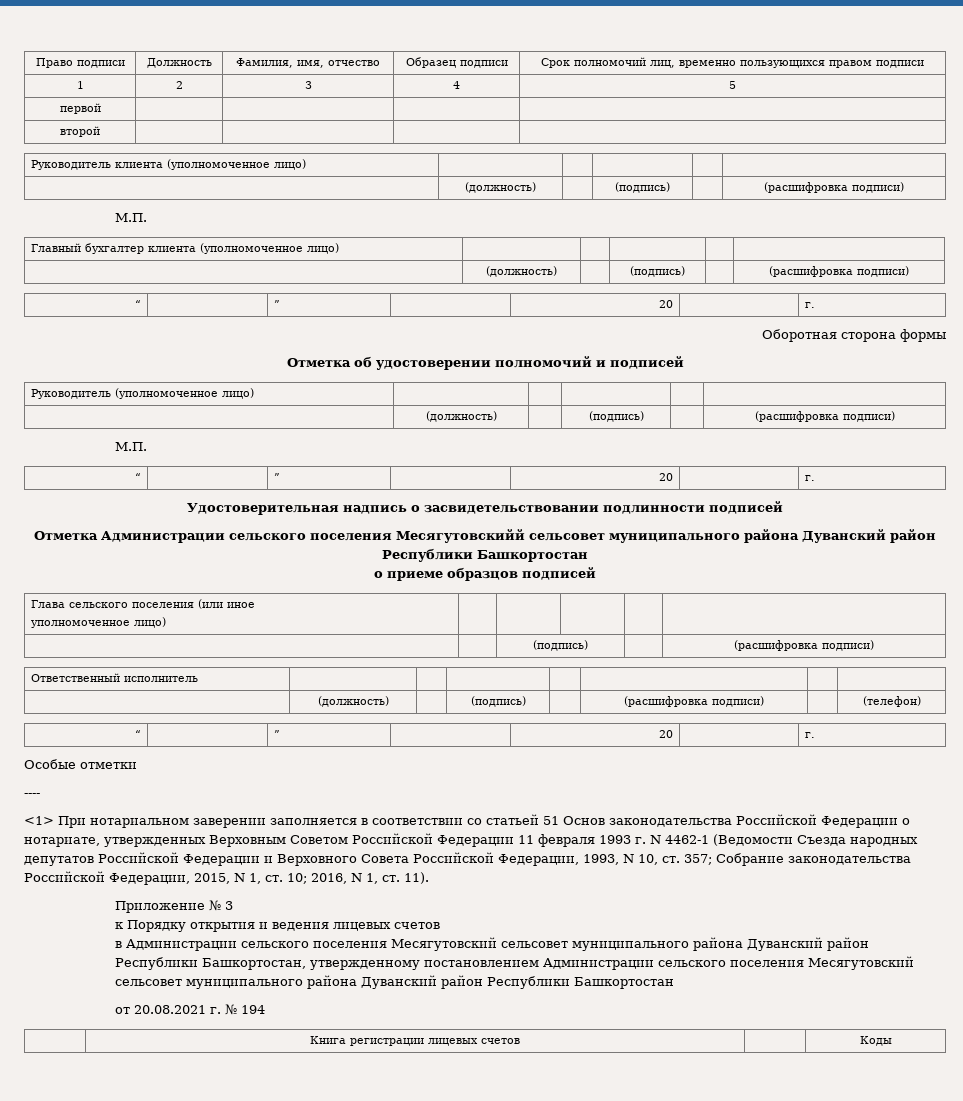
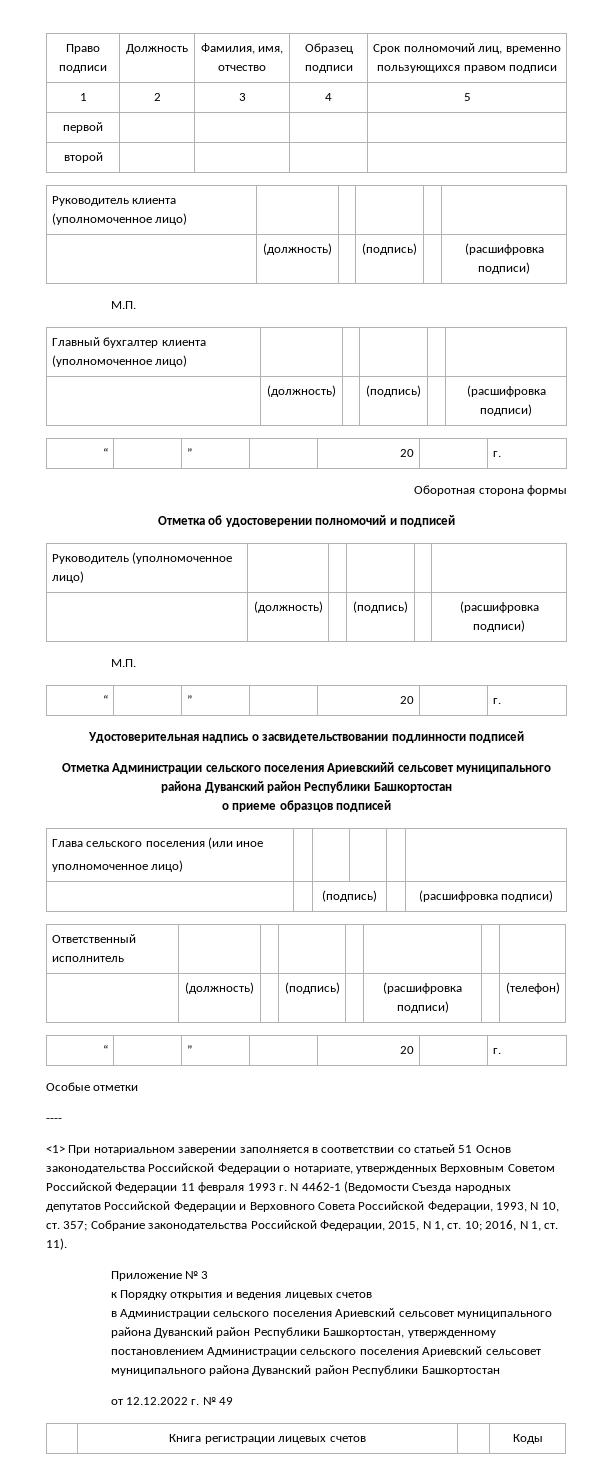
[396,529,525,543] Месягутовскийй -> [327,762,395,774] Ариевскийй
[390,937,497,951] Месягутовский -> [335,1308,396,1319] Ариевский
[807,956,914,970] Месягутовский -> [422,1346,483,1357] Ариевский
[133,1005,206,1014] 20.08.2021 -> [126,1397,189,1405] 12.12.2022
[240,1005,265,1014] 194 -> [219,1397,234,1405] 49

